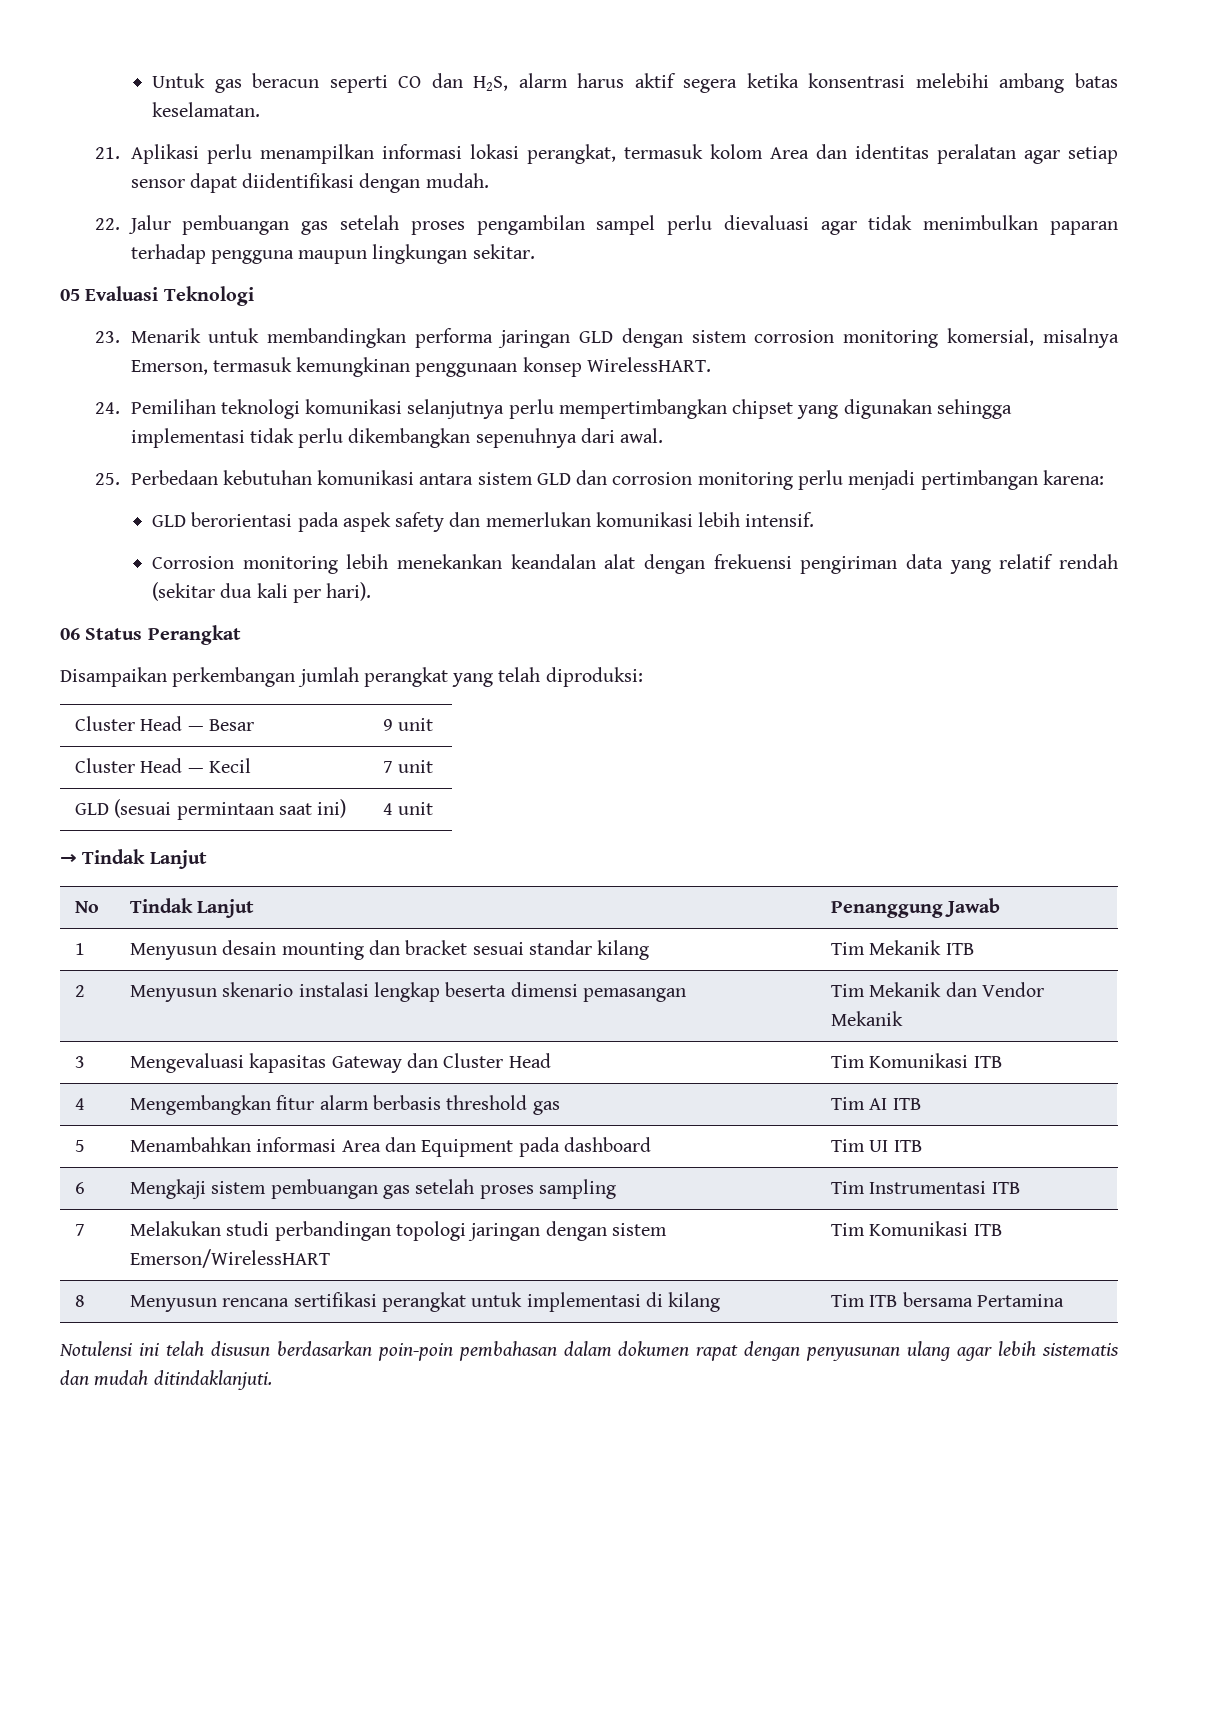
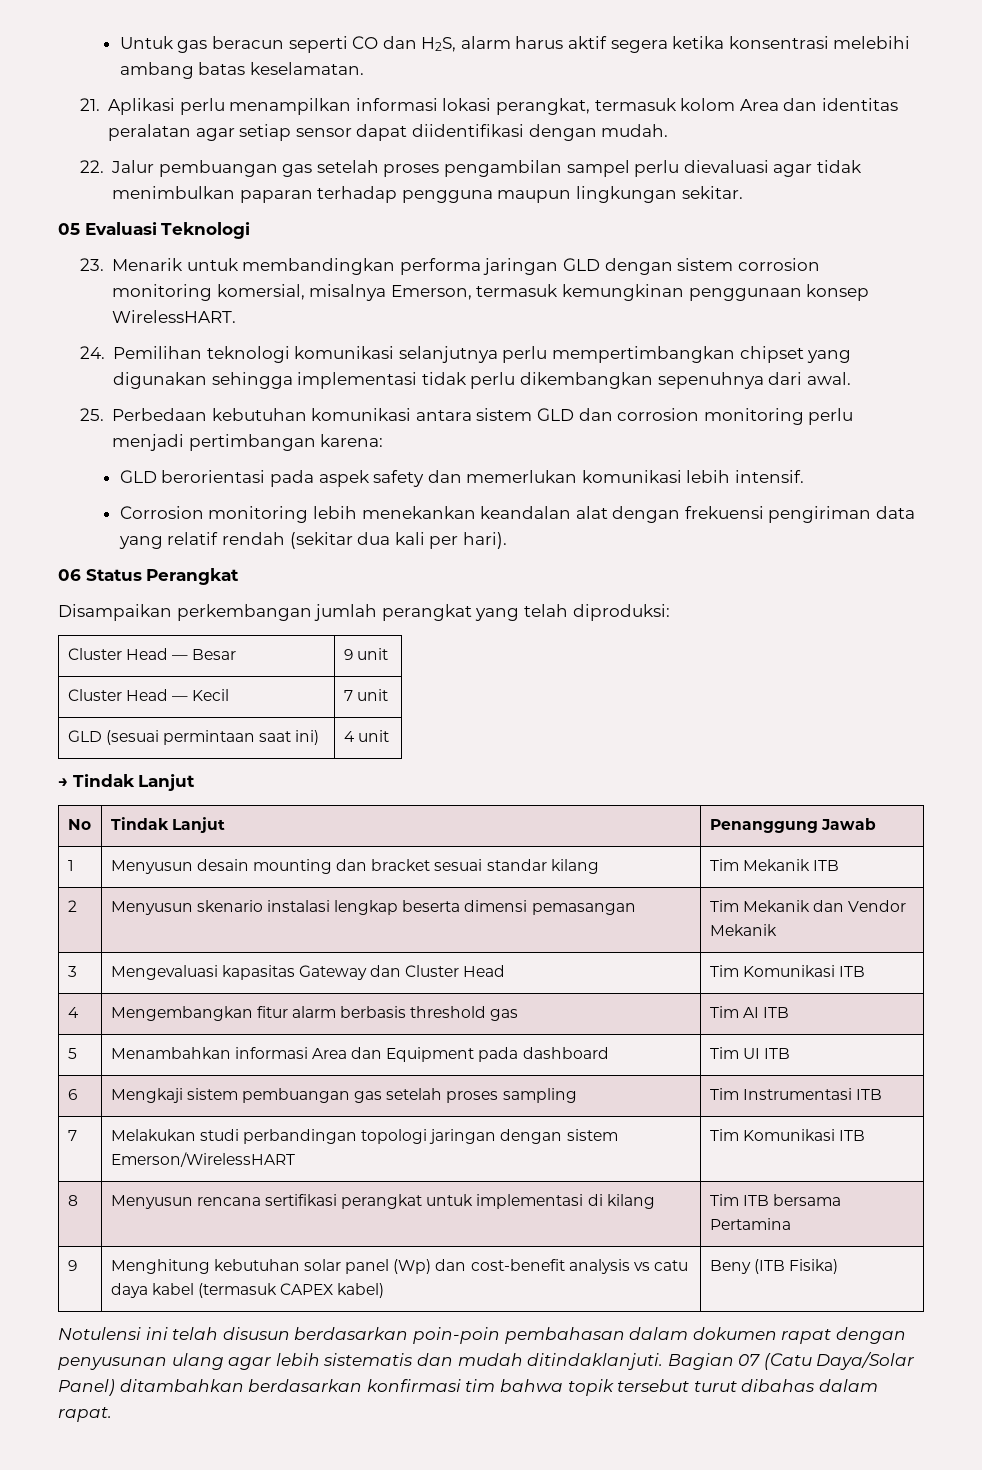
(1065, 1300) none -> [67,1260,77,1271] [110,1259,689,1274] [110,1283,385,1298] [709,1259,838,1274] // 9 | Menghitung kebutuhan solar panel (Wp) dan cost-benefit analysis vs catu daya kabel (termasuk CAPEX kabel) | Beny (ITB Fisika)
(272, 1380) none -> [667,1352,916,1370] [58,1379,878,1396] [58,1407,112,1422] Bagian 07 (Catu Daya/Solar Panel) ditambahkan berdasarkan konfirmasi tim bahwa topik tersebut turut dibahas dalam rapat.

